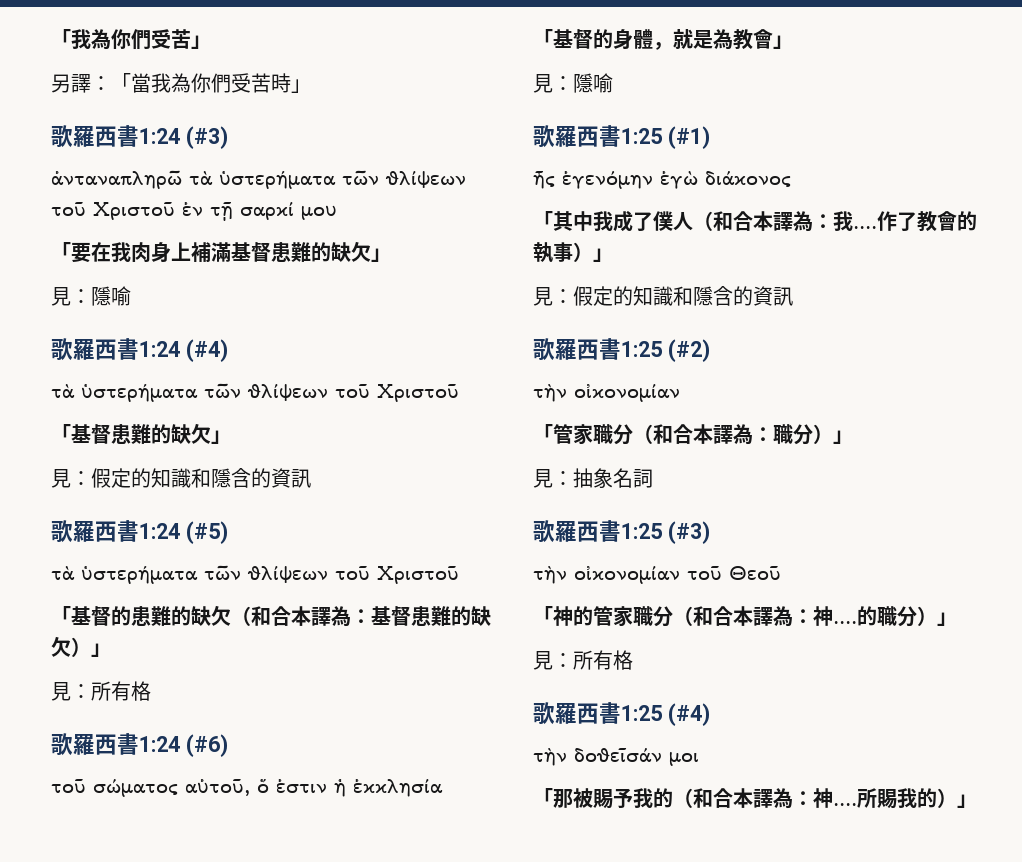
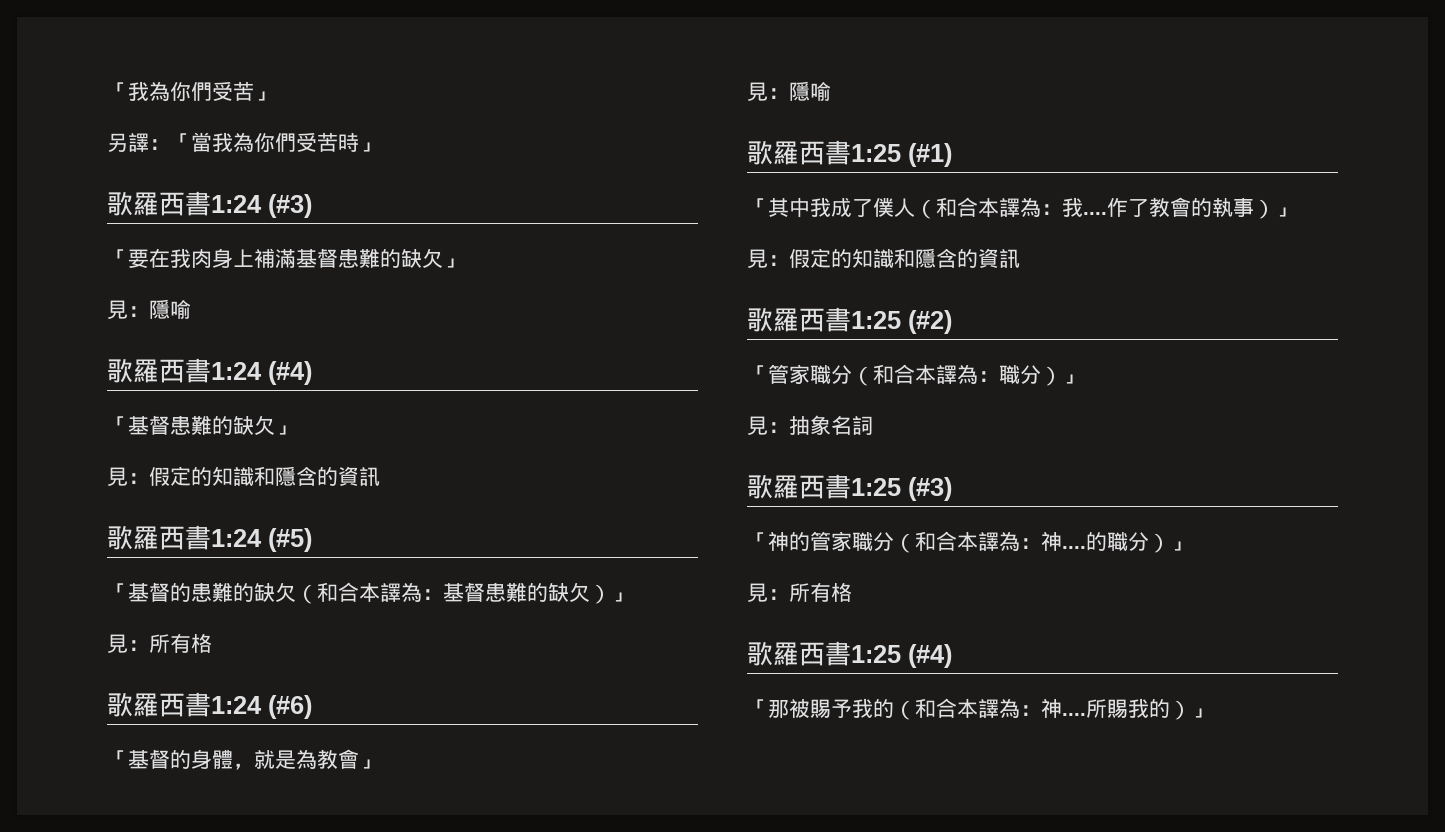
[51,170,466,189] [51,202,337,221] // ἀνταναπληρῶ τὰ ὑστερήματα τῶν θλίψεων τοῦ Χριστοῦ ἐν τῇ σαρκί μου -> (312, 206) none
[51,383,459,402] // τὰ ὑστερήματα τῶν θλίψεων τοῦ Χριστοῦ -> (312, 373) none
[51,565,459,584] // τὰ ὑστερήματα τῶν θλίψεων τοῦ Χριστοῦ -> (312, 540) none
[51,779,443,797] // τοῦ σώματος αὐτοῦ, ὅ ἐστιν ἡ ἐκκλησία -> (312, 707) none
[533,170,791,189] // ἧς ἐγενόμην ἐγὼ διάκονος -> (952, 155) none
[533,384,680,402] // τὴν οἰκονομίαν -> (952, 322) none
[533,566,781,584] // τὴν οἰκονομίαν τοῦ Θεοῦ -> (952, 489) none
[533,748,699,766] // τὴν δοθεῖσάν μοι -> (952, 656) none

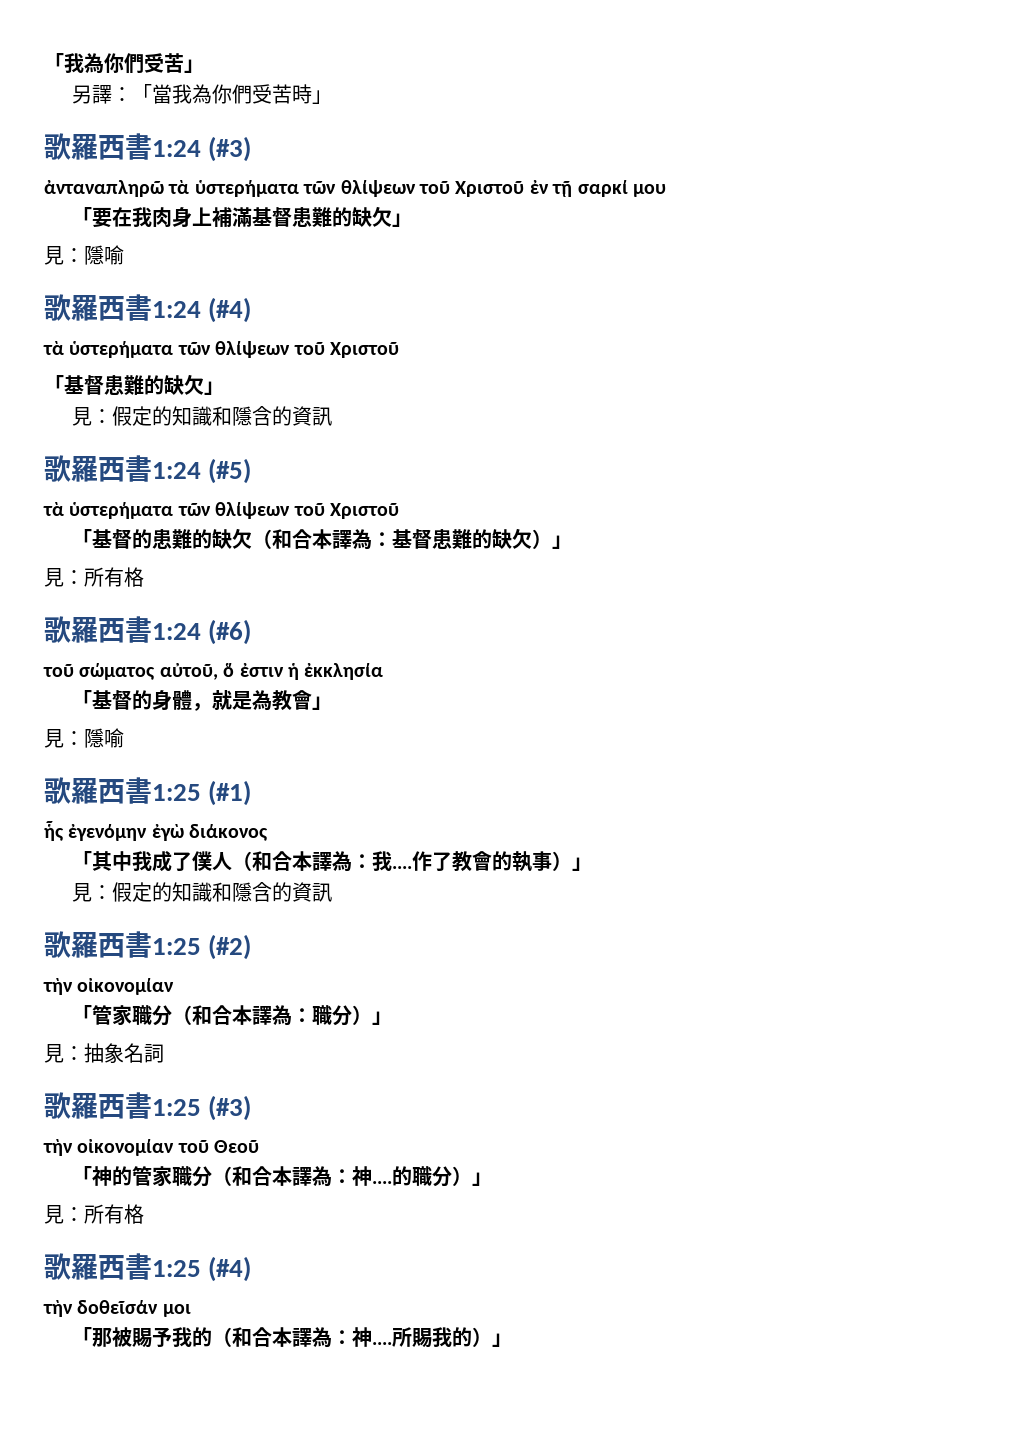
(312, 206) none -> [44,180,666,197] // ἀνταναπληρῶ τὰ ὑστερήματα τῶν θλίψεων τοῦ Χριστοῦ ἐν τῇ σαρκί μου
(312, 373) none -> [43,341,399,358] // τὰ ὑστερήματα τῶν θλίψεων τοῦ Χριστοῦ
(312, 540) none -> [43,502,399,519] // τὰ ὑστερήματα τῶν θλίψεων τοῦ Χριστοῦ
(312, 707) none -> [43,663,384,680] // τοῦ σώματος αὐτοῦ, ὅ ἐστιν ἡ ἐκκλησία
(952, 155) none -> [44,821,269,841] // ἧς ἐγενόμην ἐγὼ διάκονος
(952, 322) none -> [43,978,175,995] // τὴν οἰκονομίαν
(952, 489) none -> [43,1139,260,1156] // τὴν οἰκονομίαν τοῦ Θεοῦ
(952, 656) none -> [43,1300,191,1317] // τὴν δοθεῖσάν μοι

